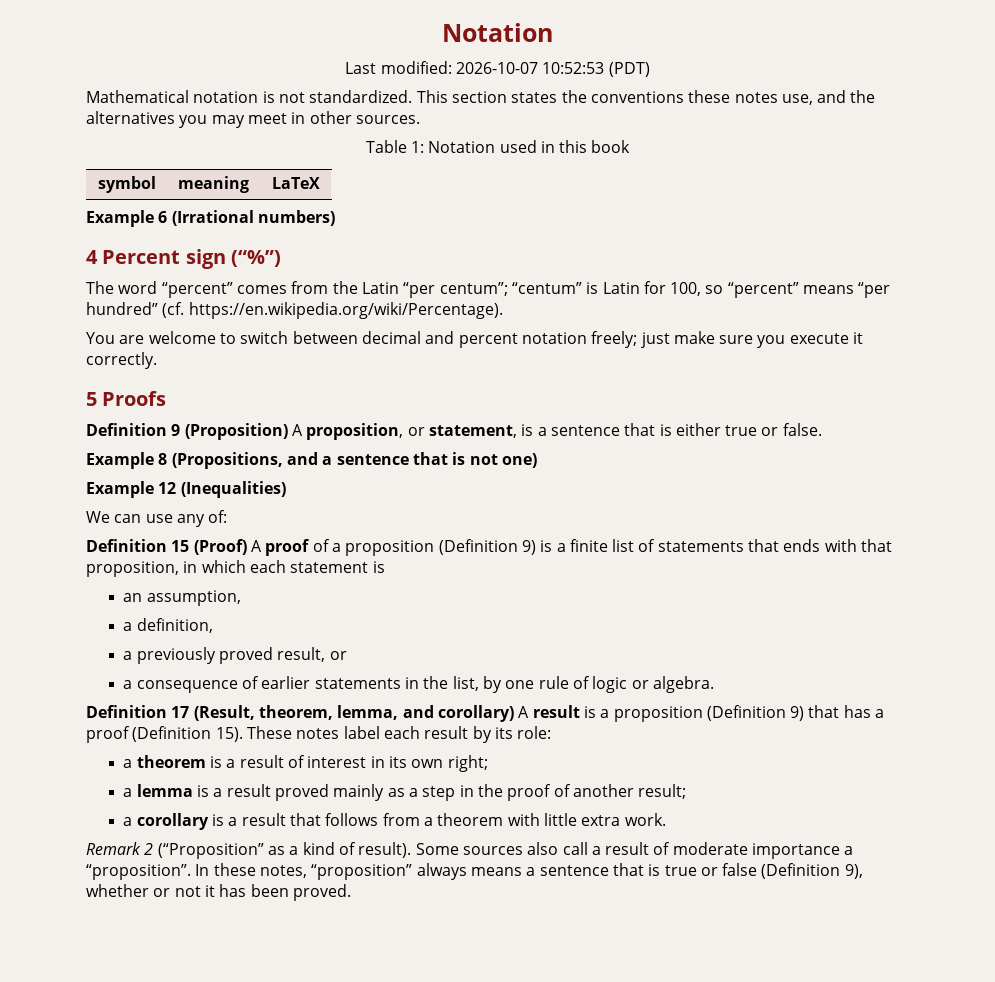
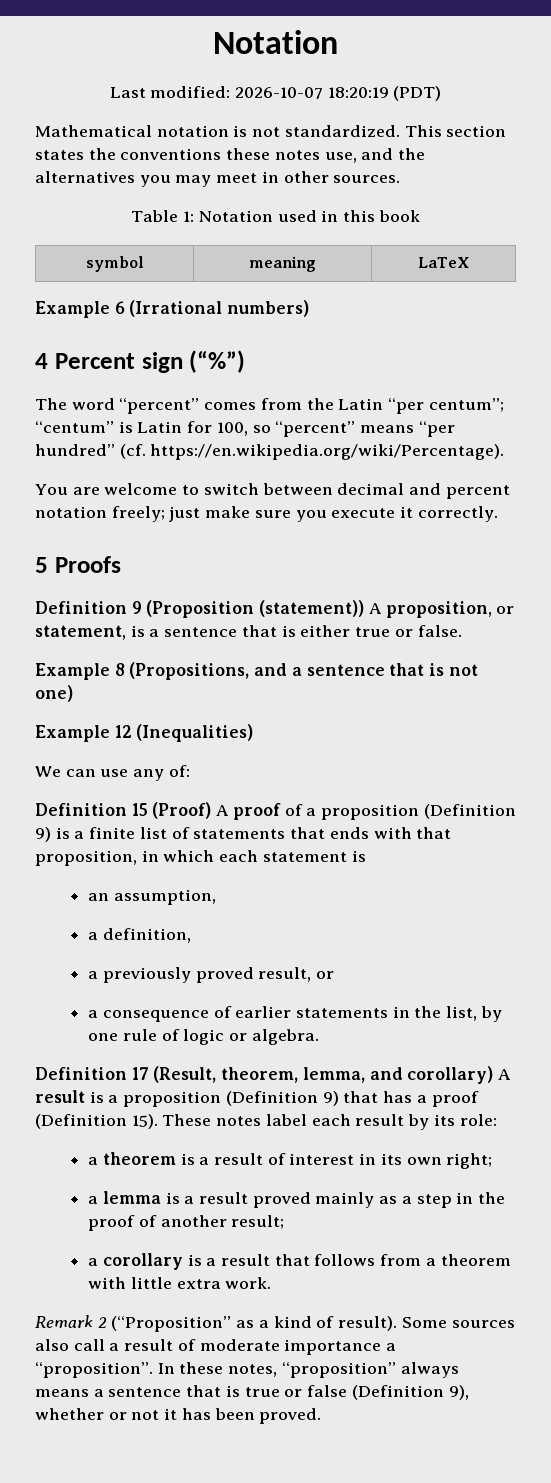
[542,62,605,74] 10:52:53 -> [327,87,389,98] 18:20:19
[184,423,288,440] (Proposition) -> [146,600,365,618] (Proposition (statement))

